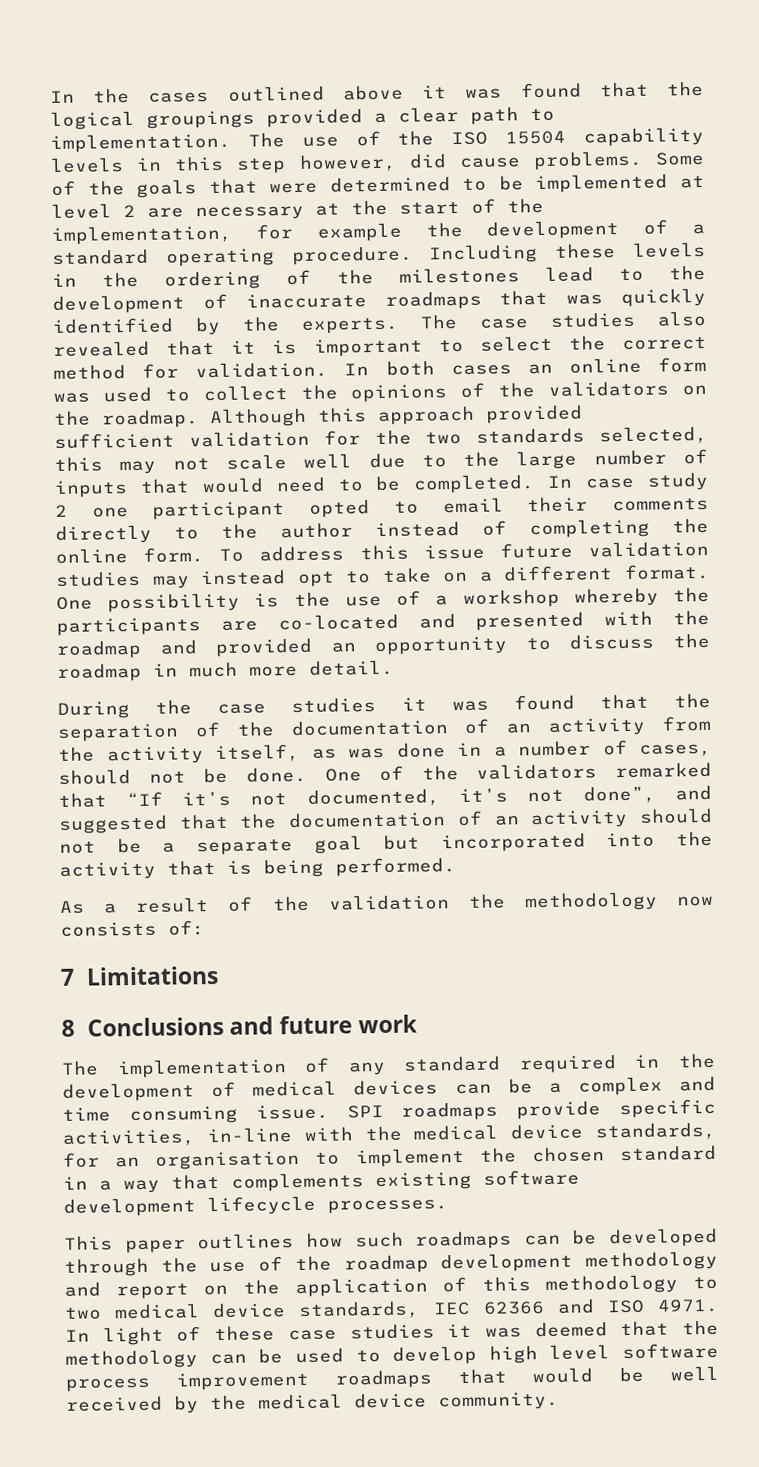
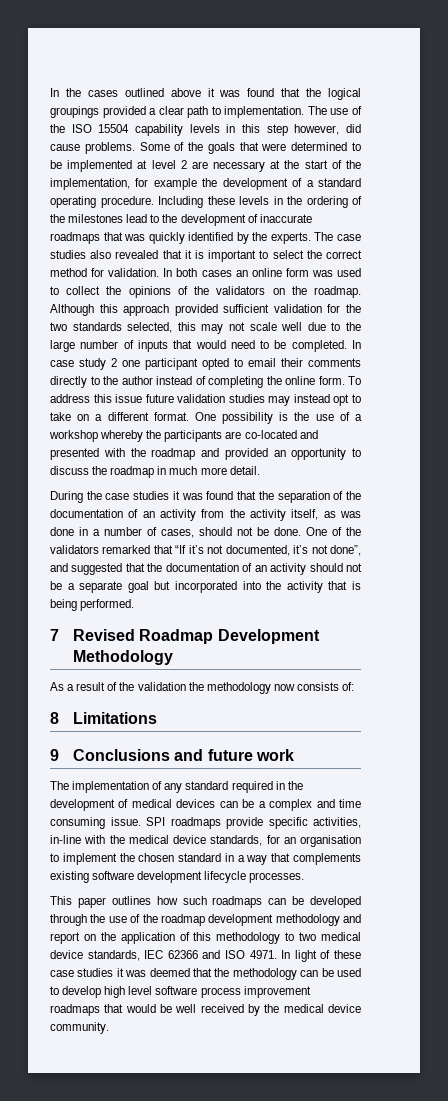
(456, 867) none -> [50,629,320,644] [72,650,173,665] // 7 Revised Roadmap Development Methodology
[60,968,75,986] 7 -> [50,712,59,724] 8
[61,1019,75,1037] 8 -> [50,749,59,761] 9

